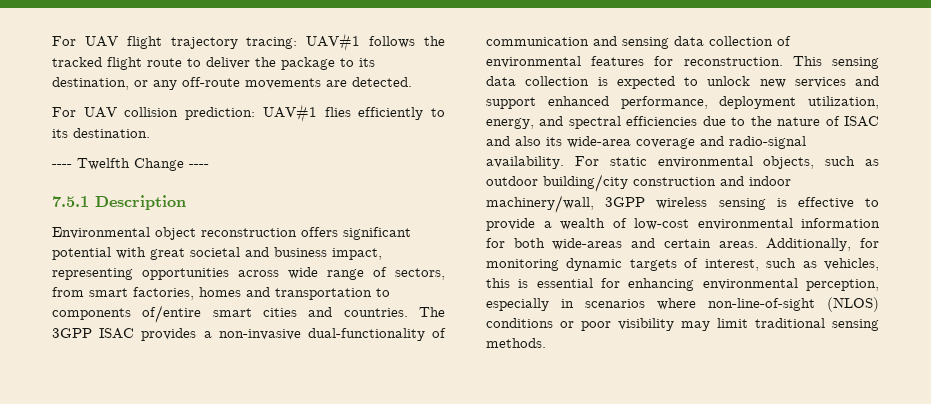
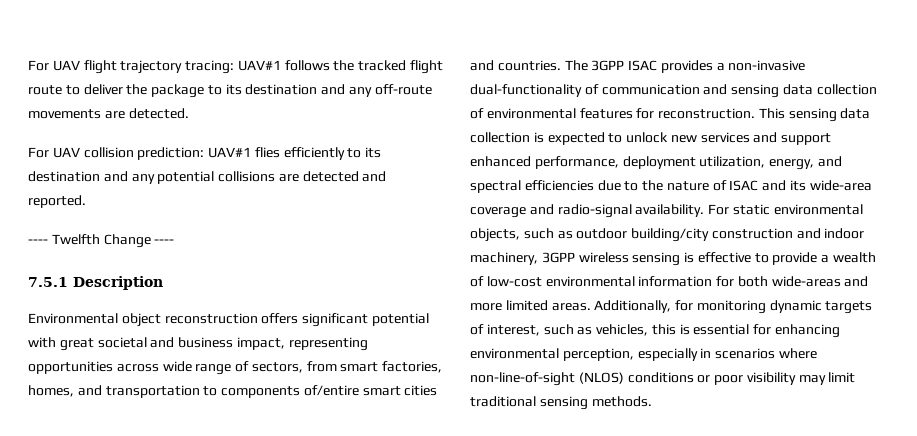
[52,77,148,90] destination, or -> [245,84,346,95] destination and
[73,128,150,138] destination. -> [28,171,387,184] [28,195,86,208] destination and any potential collisions are detected and reported.
[199,287,241,297] homes -> [28,385,74,397] homes,
[515,136,541,146] also -> (787, 185) none
[486,195,594,213] machinery/wall, -> [470,252,538,265] machinery,
[663,239,711,248] certain -> [470,300,548,311] more limited

